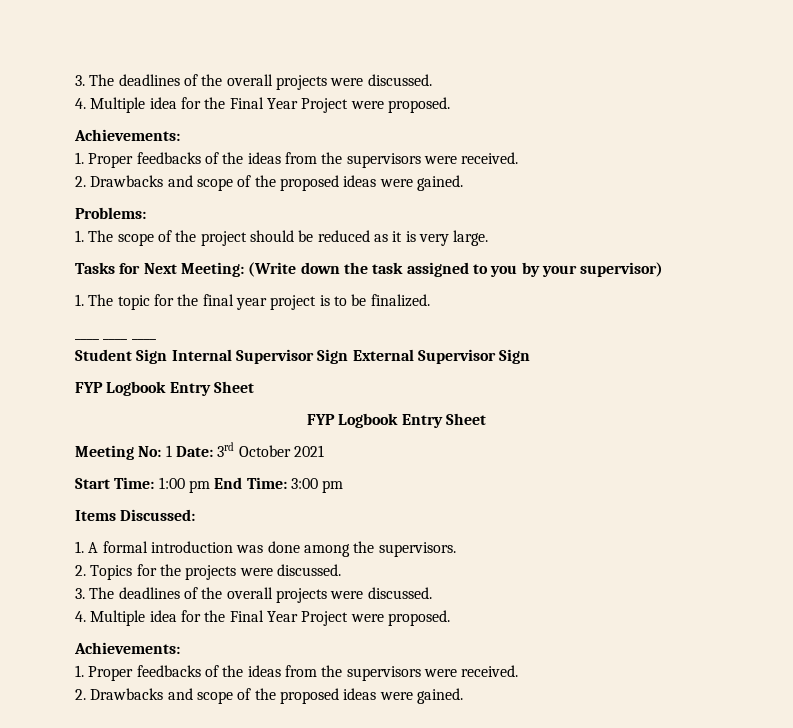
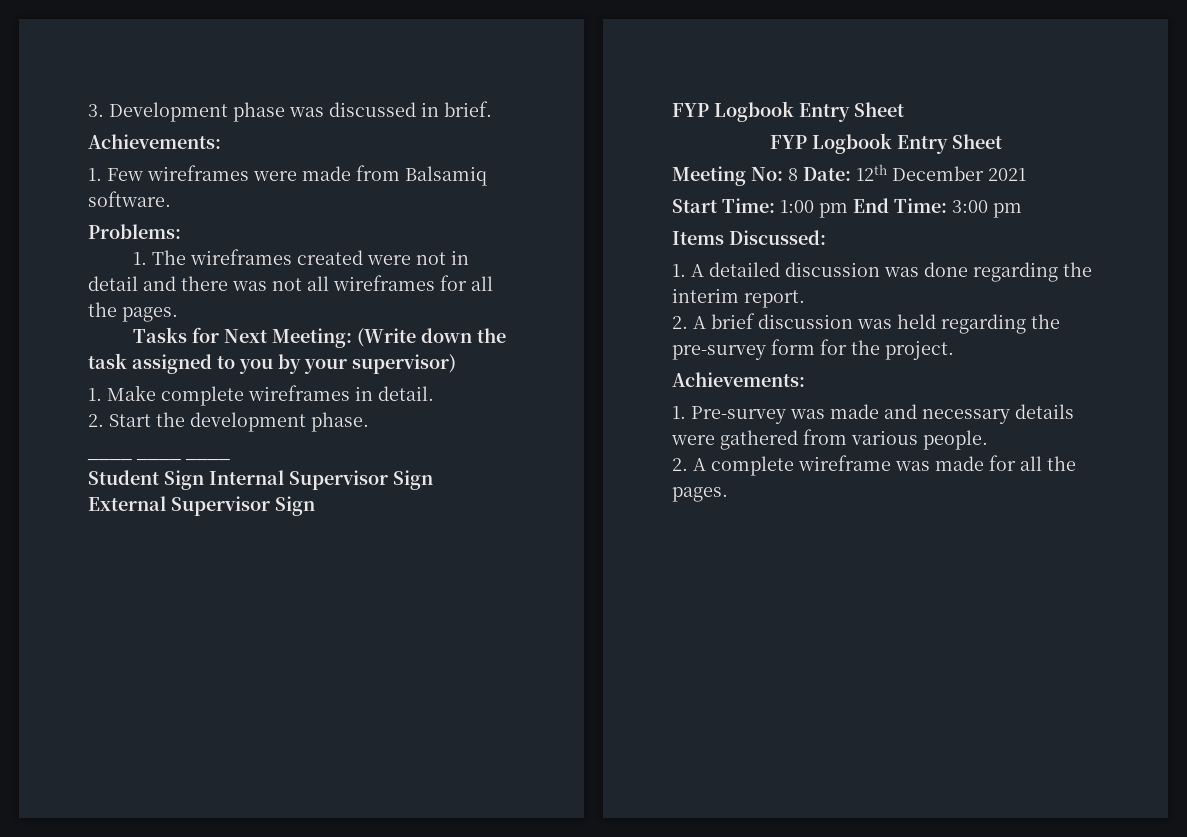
[75,74,432,90] [75,97,450,113] [74,129,180,141] [75,152,519,168] [75,175,463,191] [75,207,146,219] [75,230,489,246] 3. The deadlines of the overall projects were discussed. // 4. Multiple idea for the Final Year Project were proposed. // Achievements: // 1. Proper feedbacks of the ideas from the supervisors were received. // 2. Drawbacks and scope of the proposed ideas were gained. // Problems: // 1. The scope of the project should be reduced as it is very large. -> [88,101,492,122] [88,134,221,149] [88,165,487,186] [88,191,171,207] [88,224,181,239] [132,249,469,265] [88,275,493,291] [88,302,178,322] 3. Development phase was discussed in brief. // Achievements: // 1. Few wireframes were made from Balsamiq software. // Problems: // 1. The wireframes created were not in detail and there was not all wireframes for all the pages.
[88,294,430,310] The topic for the final year project is to be finalized. -> [107,385,434,406] [88,412,369,432] Make complete wireframes in detail. // 2. Start the development phase.
[165,442,291,457] 1 Date: 3rd October -> [788,164,984,181] 8 Date: 12th December
[102,541,456,557] [75,564,341,580] [75,587,432,603] [75,610,450,626] [74,642,180,654] [75,665,519,681] [75,688,463,704] formal introduction was done among the supervisors. // 2. Topics for the projects were discussed. // 3. The deadlines of the overall projects were discussed. // 4. Multiple idea for the Final Year Project were proposed. // Achievements: // 1. Proper feedbacks of the ideas from the supervisors were received. // 2. Drawbacks and scope of the proposed ideas were gained. -> [709,262,1092,282] [672,288,805,308] [672,313,1060,334] [672,339,954,360] [672,372,805,387] [672,404,1074,424] [671,429,988,450] [672,455,1076,476] [672,487,728,502] detailed discussion was done regarding the interim report. // 2. A brief discussion was held regarding the pre-survey form for the project. // Achievements: // 1. Pre-survey was made and necessary details were gathered from various people. // 2. A complete wireframe was made for all the pages.

